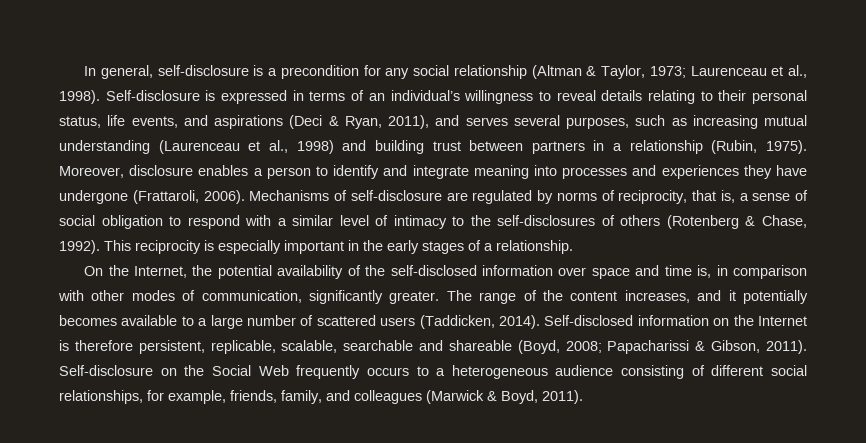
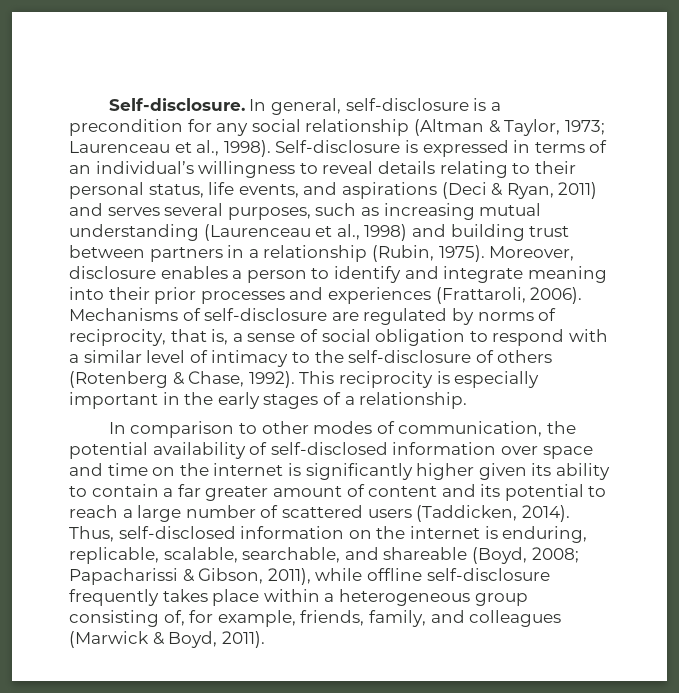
(84, 71) none -> [108,98,245,111] Self-disclosure.
[388,115,429,129] 2011), -> [558,182,598,199] 2011)
(557, 170) none -> [108,287,197,304] their prior
[743,165,807,179] [59,190,128,204] they have undergone -> (431, 295) none
[497,215,596,226] self-disclosures -> [348,350,472,363] self-disclosure
[84,265,187,278] On the Internet, -> [108,421,543,438] In comparison to other modes of communication,
[365,265,386,276] the -> (268, 448) none
[697,265,807,279] [58,290,808,304] [59,315,194,326] is, in comparison with other modes of communication, significantly greater. The range of the content increases, and it potentially becomes available to -> [152,463,610,480] [69,484,607,501] [69,505,118,518] on the internet is significantly higher given its ability to contain a far greater amount of content and its potential to reach
[544,315,634,326] Self-disclosed -> [69,526,236,542] Thus, self-disclosed
[757,316,807,326] [59,340,205,354] Internet is therefore persistent, -> [409,526,588,543] internet is enduring,
[343,340,414,351] searchable -> [242,547,341,563] searchable,
[766,340,807,354] [59,365,807,379] [59,390,143,404] 2011). Self-disclosure on the Social Web frequently occurs to a heterogeneous audience consisting of different social relationships, -> [267,568,550,585] [69,589,528,606] [69,610,185,627] 2011), while offline self-disclosure frequently takes place within a heterogeneous group consisting of,

